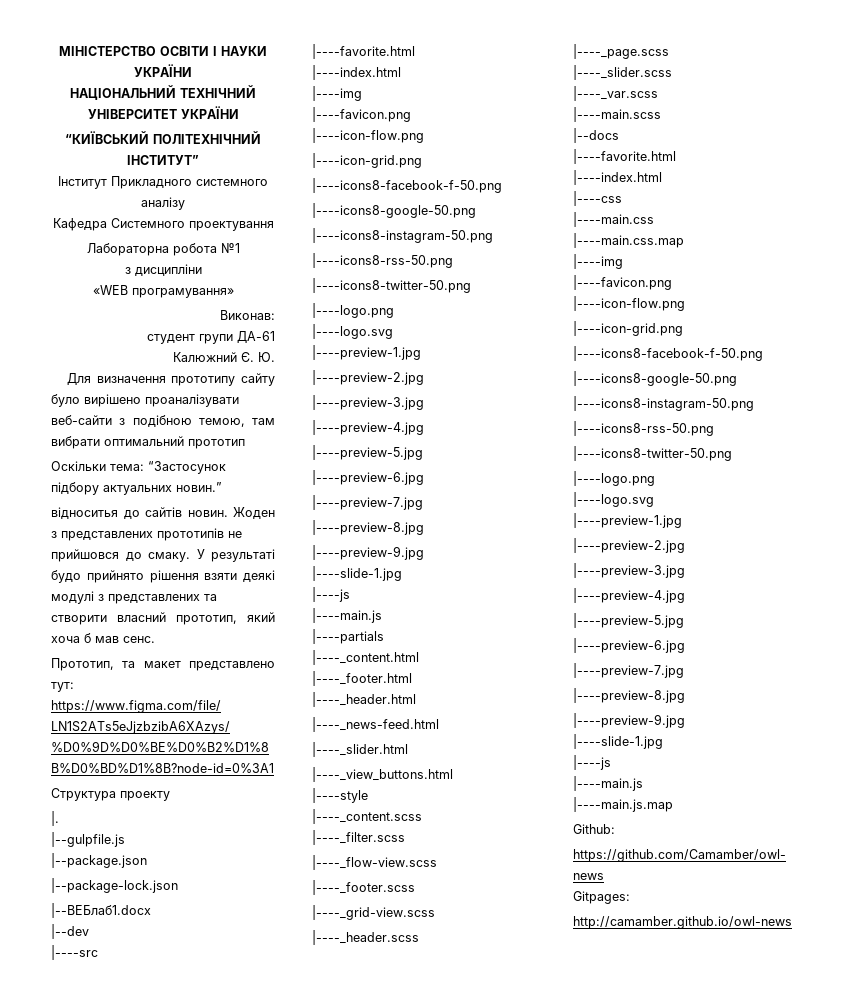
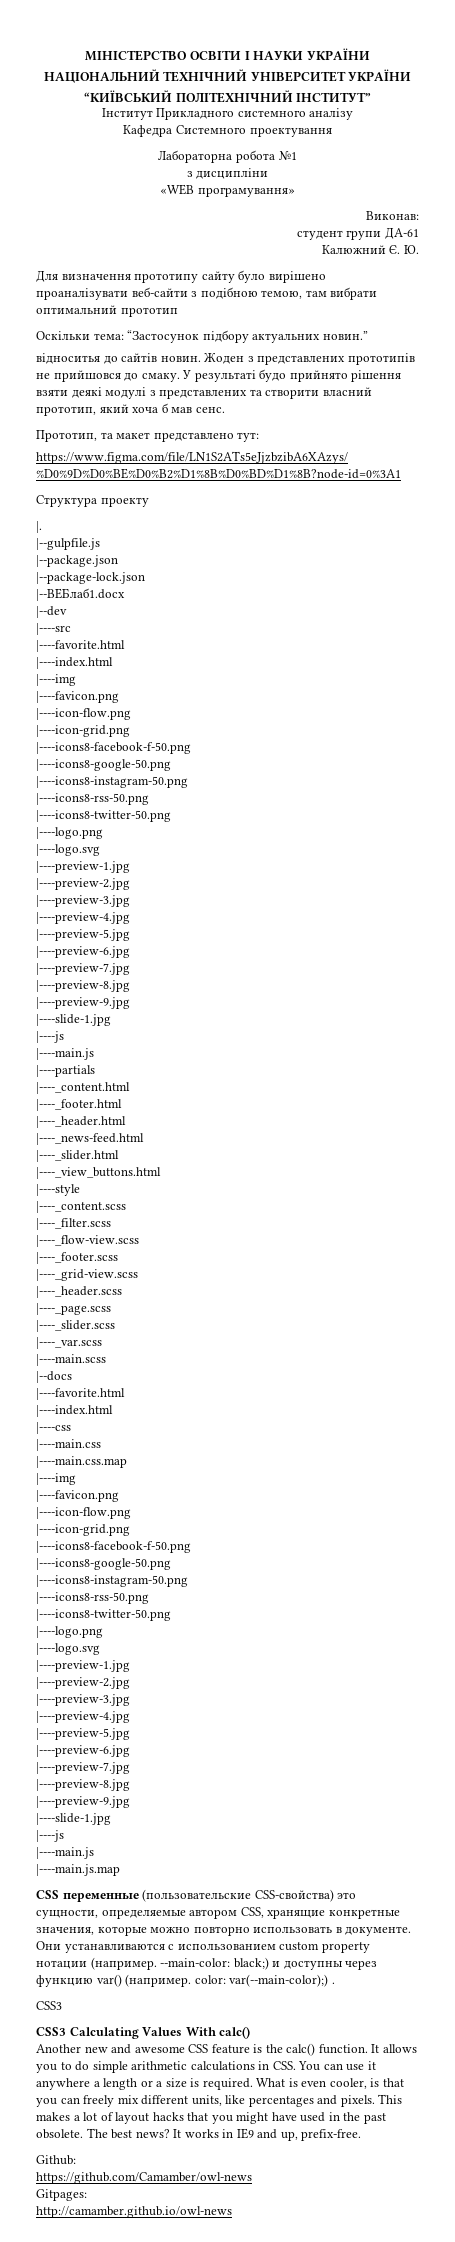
(673, 804) none -> [36,1889,357,1902] [36,1907,400,1919] [36,1926,412,1936] [36,1941,370,1953] [36,1957,378,1970] [36,1974,335,1987] [36,2001,62,2010] [36,2026,251,2039] [36,2043,417,2056] [36,2061,376,2073] [36,2078,404,2090] [36,2094,403,2107] [36,2112,386,2124] [36,2128,362,2141] // CSS переменные (пользовательские CSS-свойства) это сущности, определяемые автором CSS, хранящие конкретные значения, которые можно повторно использовать в документе. Они устанавливаются с использованием custom property нотации (например. --main-color: black;) и доступны через функцию var() (например. color: var(--main-color);) . // CSS3 // CSS3 Calculating Values With calc() // Another new and awesome CSS feature is the calc() function. It allows you to do simple arithmetic calculations in CSS. You can use it anywhere a length or a size is required. What is even cooler, is that you can freely mix different units, like percentages and pixels. This makes a lot of layout hacks that you might have used in the past obsolete. The best news? It works in IE9 and up, prefix-free.

